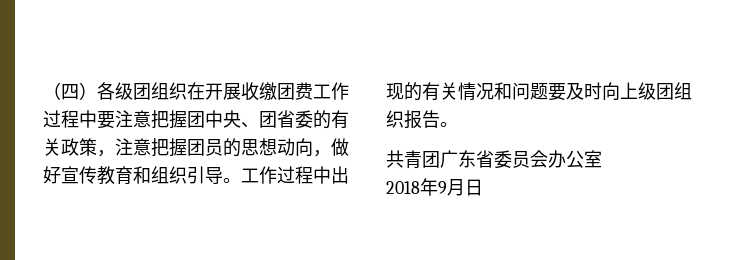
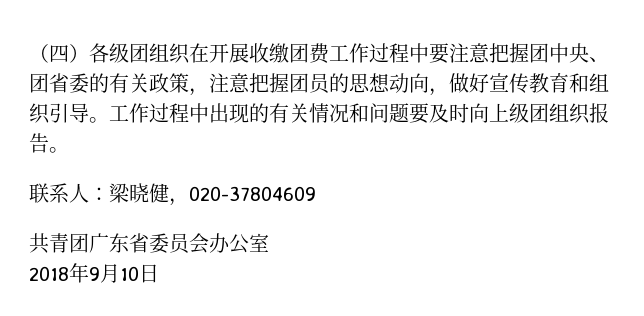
(458, 124) none -> [29,183,316,206] // 联系人：梁晓健，020-37804609
(465, 187) none -> [120,266,139,281] 10

